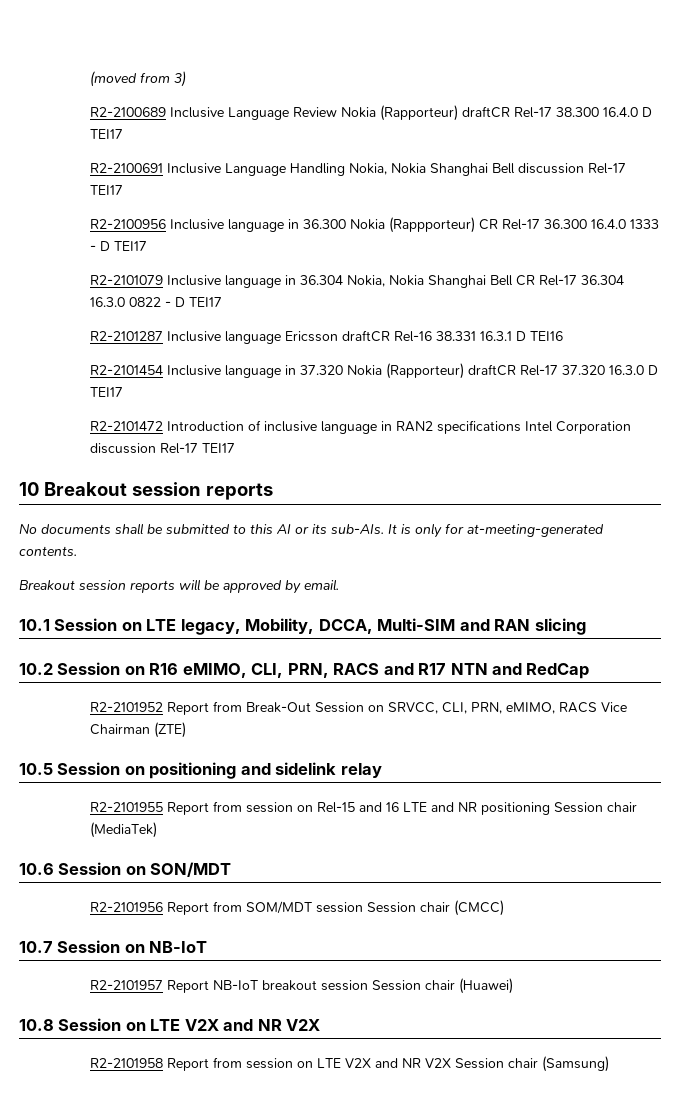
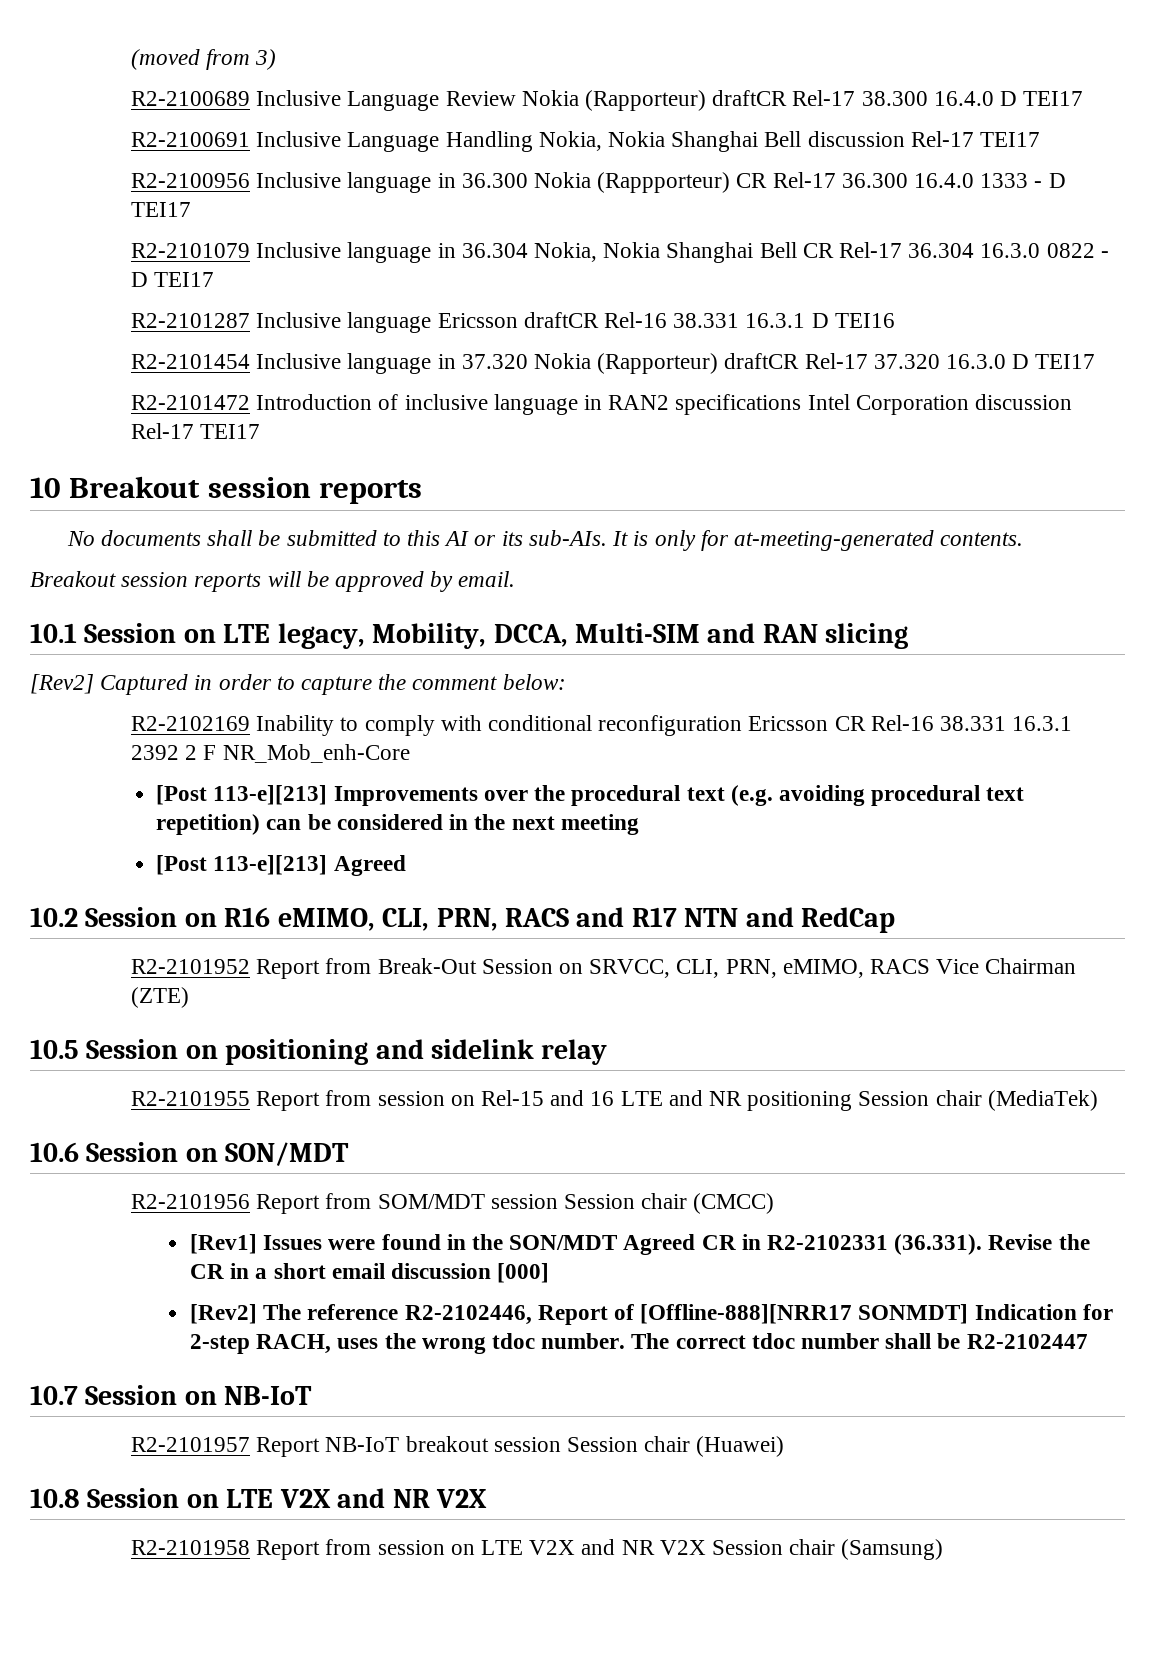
(586, 626) none -> [30,674,566,695] [130,715,1073,736] [130,744,410,763] [156,785,1025,806] [156,814,639,835] [156,855,406,876] // [Rev2] Captured in order to capture the comment below: // R2-2102169 Inability to comply with conditional reconfiguration Ericsson CR Rel-16 38.331 16.3.1 2392 2 F NR_Mob_enh-Core // [Post 113-e][213] Improvements over the procedural text (e.g. avoiding procedural text repetition) can be considered in the next meeting // [Post 113-e][213] Agreed
(505, 908) none -> [189,1234,1090,1255] [189,1263,550,1283] [189,1304,1113,1325] [189,1333,1088,1354] // [Rev1] Issues were found in the SON/MDT Agreed CR in R2-2102331 (36.331). Revise the CR in a short email discussion [000] // [Rev2] The reference R2-2102446, Report of [Offline-888][NRR17 SONMDT] Indication for 2-step RACH, uses the wrong tdoc number. The correct tdoc number shall be R2-2102447

